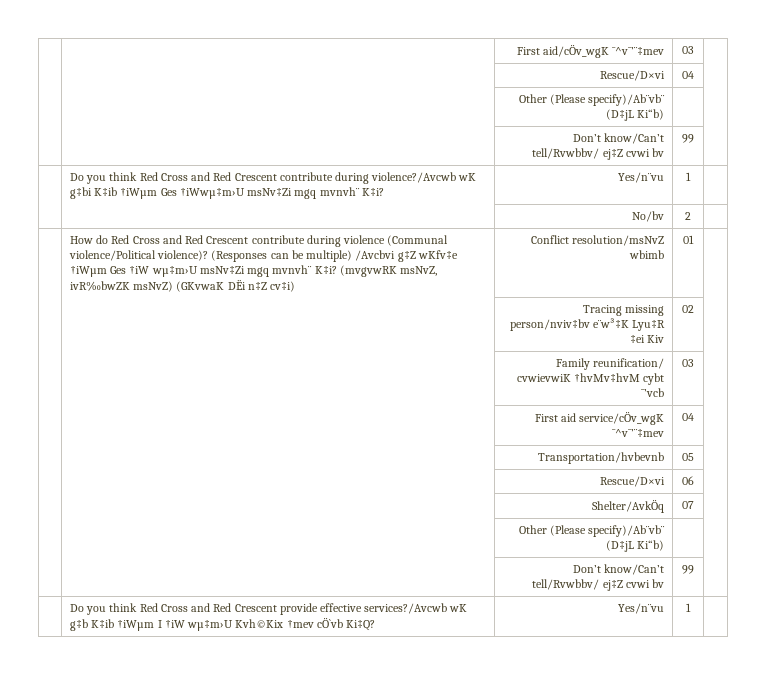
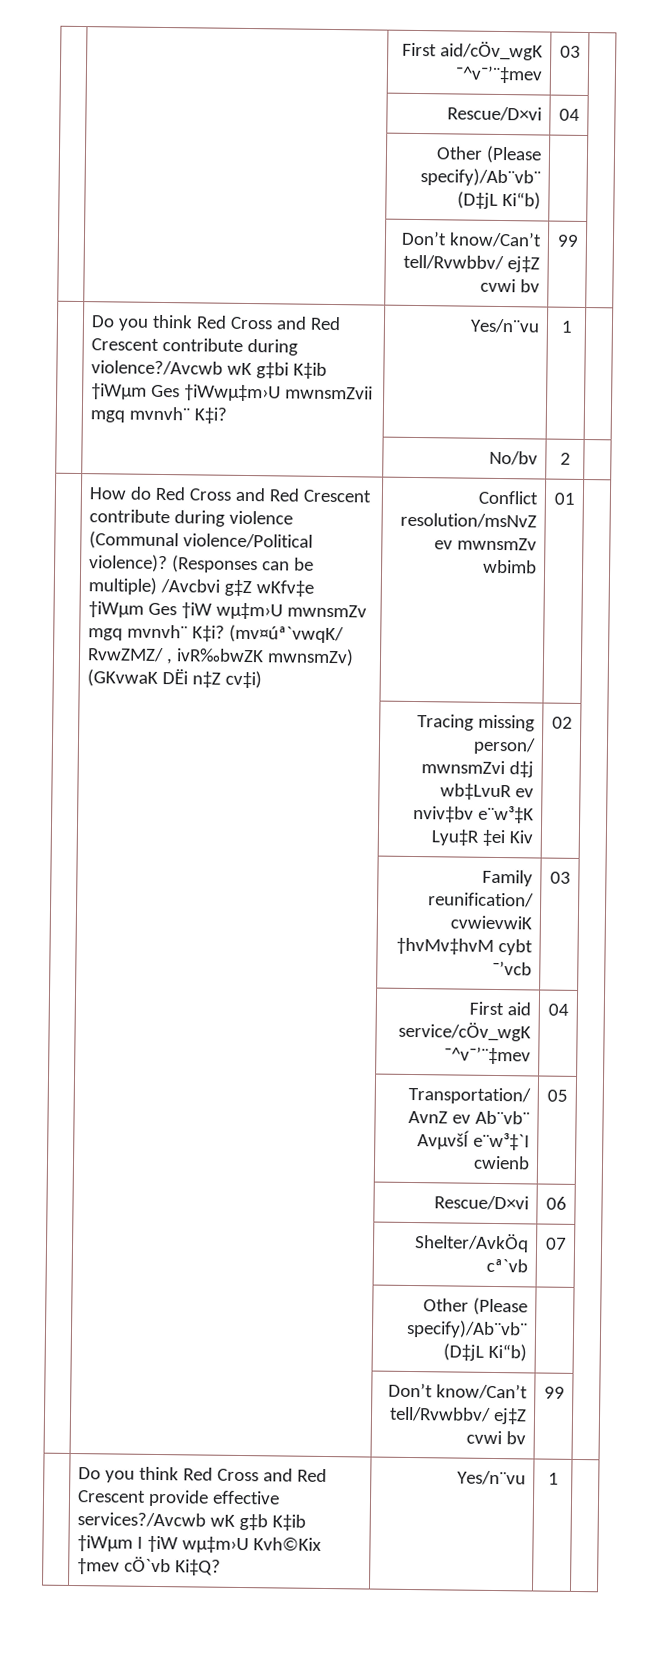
[247,188,293,196] msNv‡Zi -> [284,385,373,400] mwnsmZvii
[199,265,437,277] [69,281,174,292] msNv‡Zi mgq mvnvh¨ K‡i? (mvgvwRK msNvZ, ivR‰bwZK msNvZ) -> [286,604,367,618] [87,624,344,644] [86,647,354,667] mwnsmZv mgq mvnvh¨ K‡i? (mv¤úª`vwqK/ RvwZMZ/ , ivR‰bwZK mwnsmZv)
(665, 240) none -> [434,537,538,551] ev mwnsmZv
[509,319,590,331] person/nviv‡bv -> [473,737,537,755] [421,760,535,778] [440,783,535,801] [413,805,475,823] person/ mwnsmZvi d‡j wb‡LvuR ev nviv‡bv
[538,452,665,464] Transportation/hvbevnb -> [408,1086,532,1105] [408,1110,531,1125] [417,1130,531,1151] [473,1155,531,1170] Transportation/ AvnZ ev Ab¨vb¨ AvµvšÍ e¨w³‡`I cwienb
(665, 506) none -> [486,1258,529,1273] cª`vb

